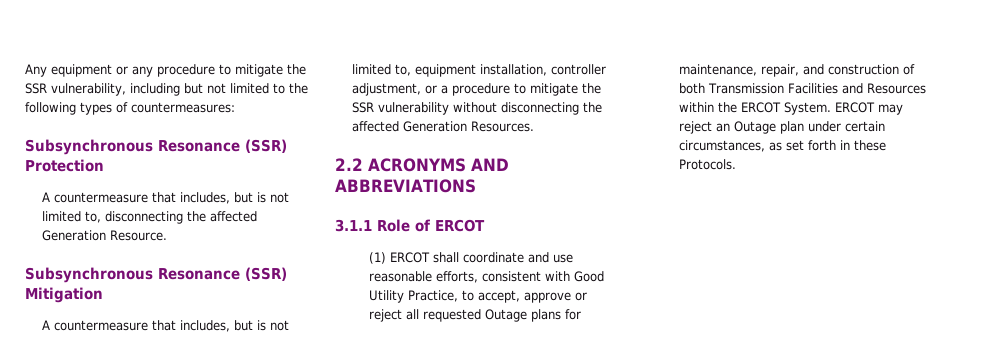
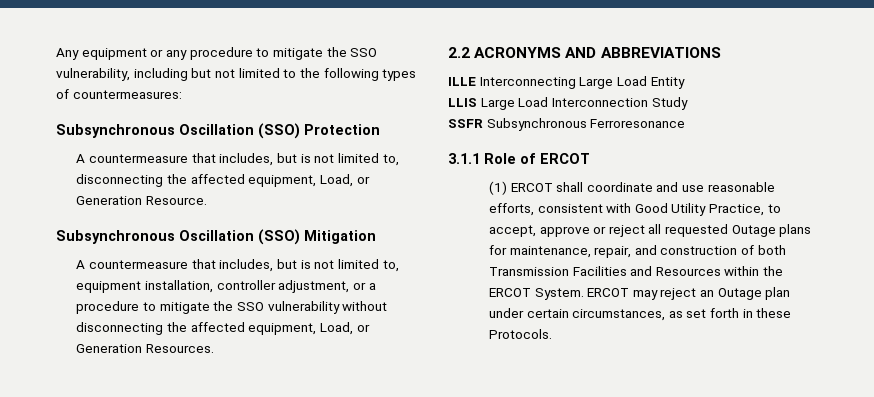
[25,83,47,94] SSR -> [350,48,378,57] SSO
[158,139,287,153] Resonance (SSR) -> [179,123,300,139] Oscillation (SSO)
(257, 216) none -> [248,174,370,187] equipment, Load, or
[158,267,287,281] Resonance (SSR) -> [179,229,300,245] Oscillation (SSO)
[351,102,374,113] SSR -> [237,302,265,311] SSO
(399, 126) none -> [248,322,370,335] equipment, Load, or
(476, 186) none -> [448,76,685,89] [448,97,688,110] [448,118,686,131] // ILLE Interconnecting Large Load Entity // LLIS Large Load Interconnection Study // SSFR Subsynchronous Ferroresonance

